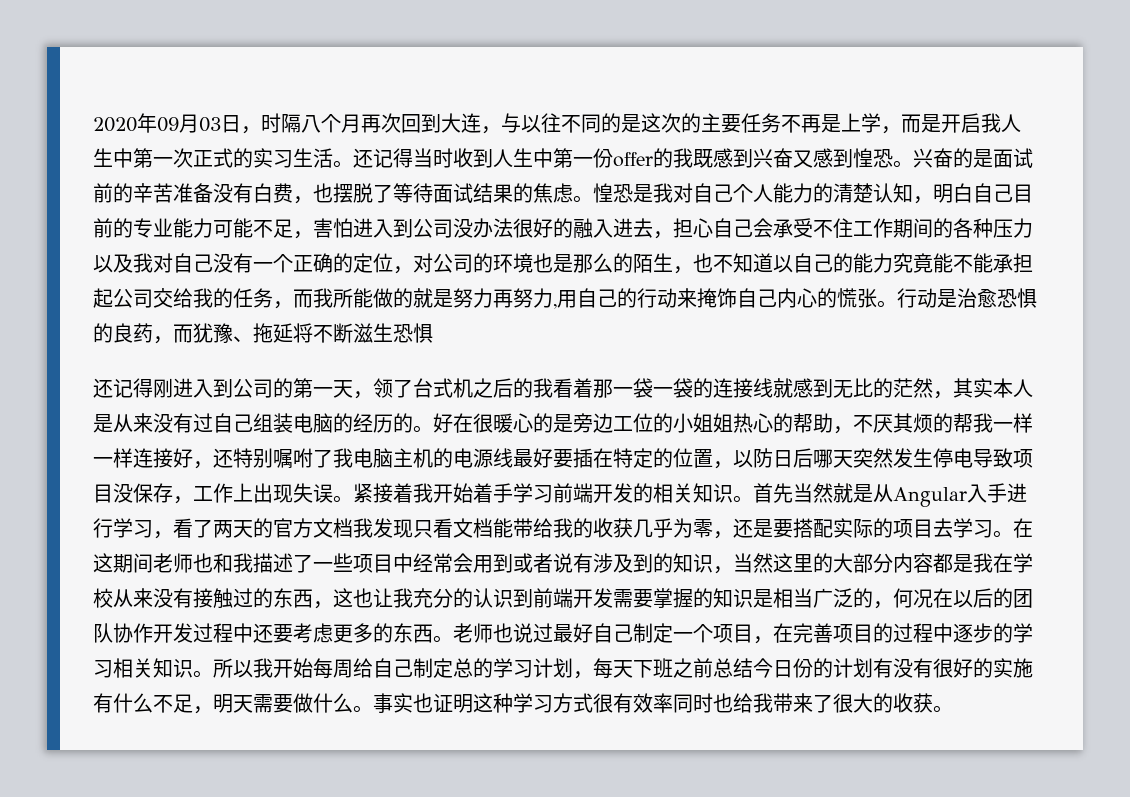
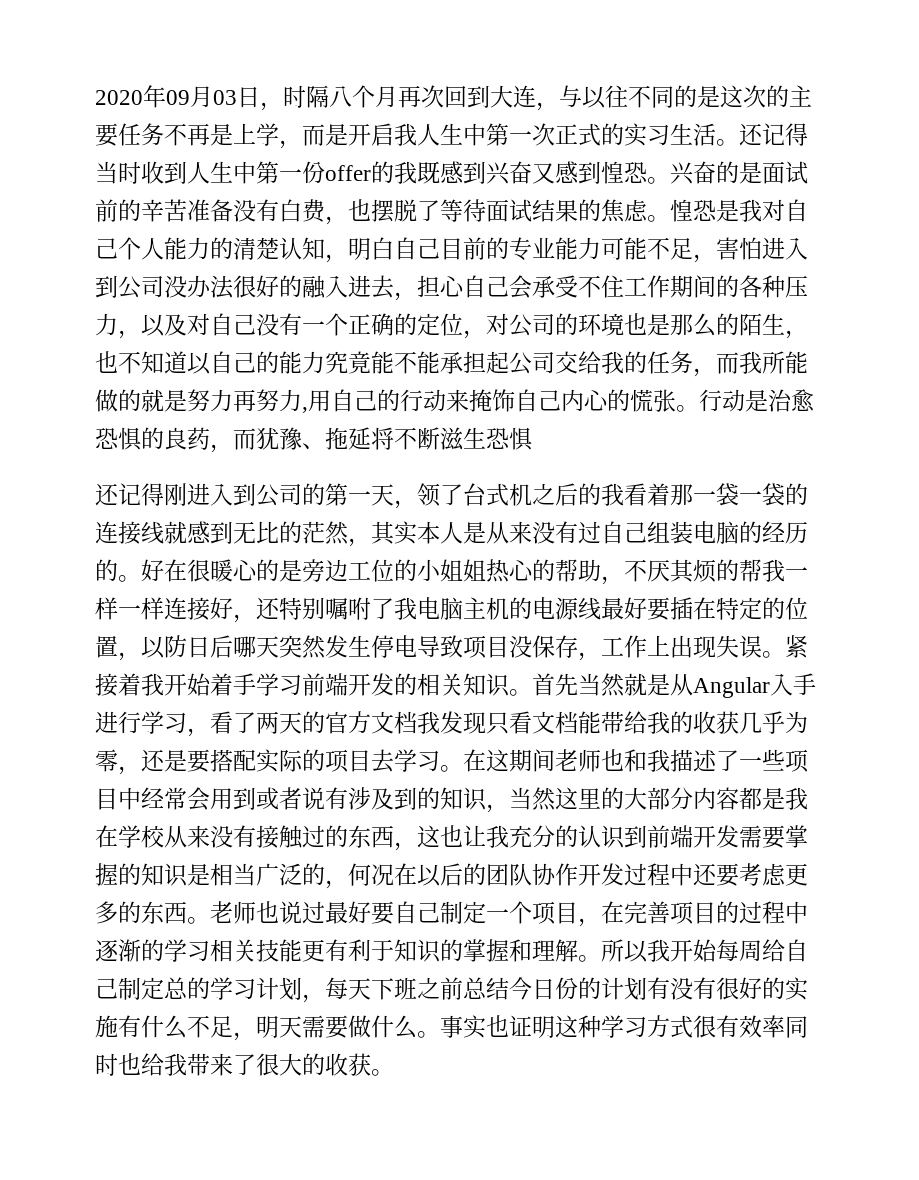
[93,253,153,273] 以及我 -> [118,314,187,339] ，以及
(593, 633) none -> [371,901,394,925] 要
[973,623,993,643] 步 -> [118,939,141,962] 渐
[153,658,193,678] 知识 -> [256,939,578,963] 技能更有利于知识的掌握和理解

